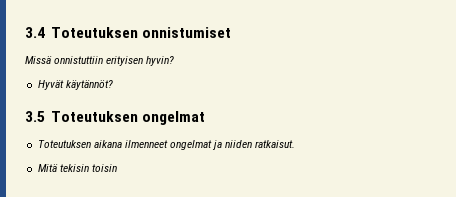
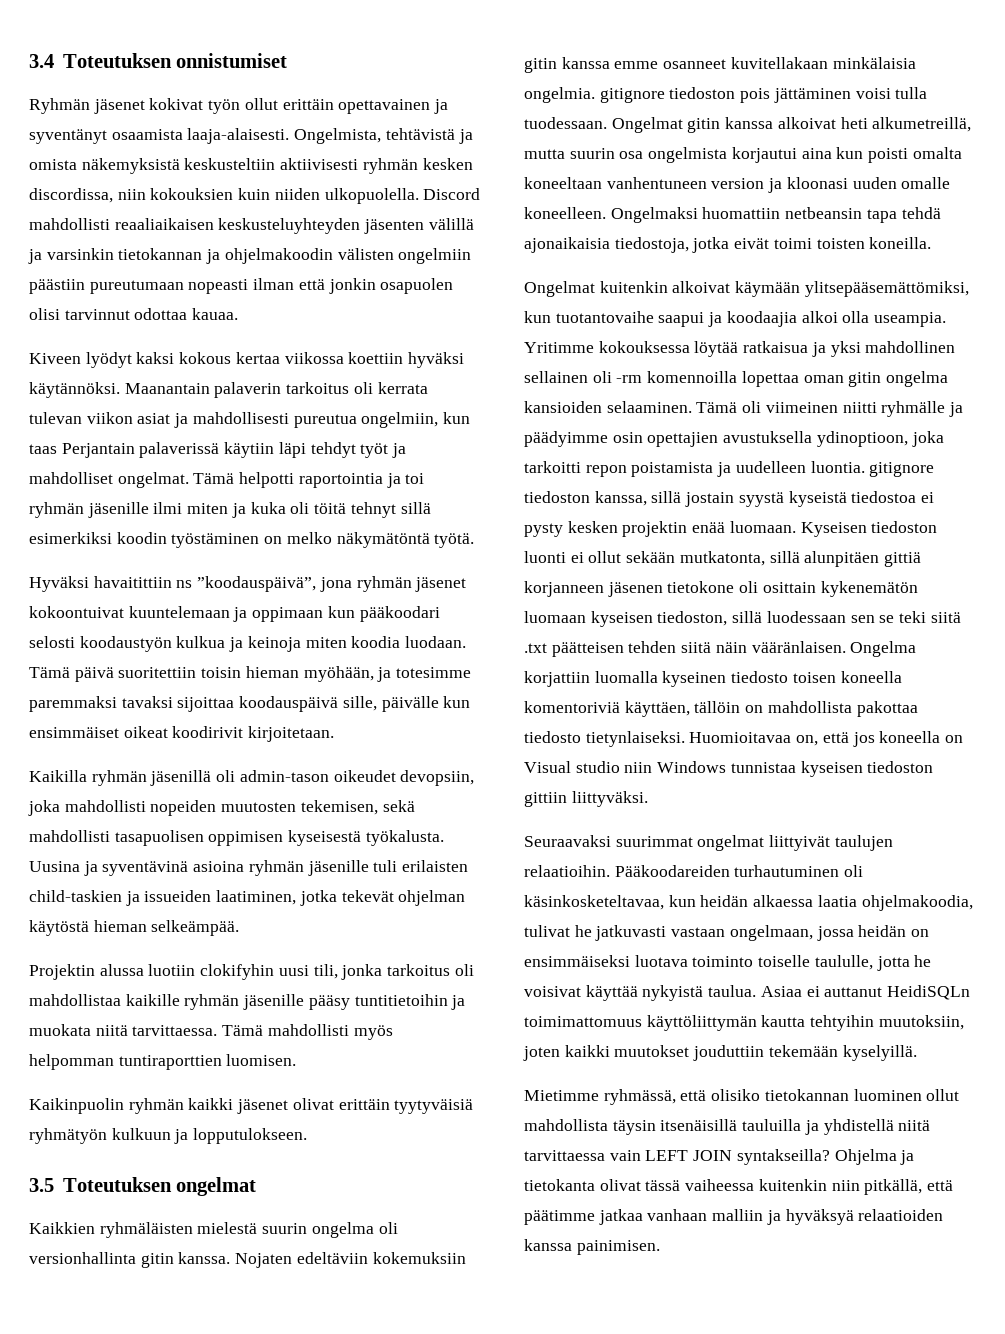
[25,56,175,66] [37,80,113,90] [25,111,205,125] [37,140,296,150] [37,164,117,172] Missä onnistuttiin erityisen hyvin? // Hyvät käytännöt? // 3.5 Toteutuksen ongelmat // Toteutuksen aikana ilmenneet ongelmat ja niiden ratkaisut. // Mitä tekisin toisin -> [29,98,449,114] [29,128,473,144] [29,158,473,174] [29,188,481,204] [29,218,474,234] [28,248,472,264] [29,278,454,294] [29,308,239,320] [29,352,465,368] [29,382,428,398] [29,412,471,428] [29,442,407,458] [29,472,425,488] [29,502,431,518] [29,532,475,548] [29,576,467,592] [29,606,440,622] [29,636,467,652] [29,666,472,682] [29,696,471,712] [29,726,335,742] [29,770,475,786] [28,800,415,816] [29,830,444,846] [29,860,469,876] [29,890,466,906] [29,920,240,936] [29,964,474,980] [29,994,466,1010] [29,1024,393,1040] [29,1054,297,1070] [29,1098,474,1114] [29,1128,308,1144] [29,1177,257,1196] [29,1222,398,1238] [29,1252,466,1268] [524,57,916,73] [524,87,928,103] [524,117,972,133] [524,147,962,163] [524,177,951,193] [524,207,941,223] [524,237,932,253] [524,281,969,297] [524,311,947,327] [524,341,956,357] [524,371,949,387] [524,401,964,417] [524,431,944,447] [524,461,935,477] [524,491,935,507] [524,521,938,537] [524,551,922,567] [524,581,918,597] [524,611,961,627] [524,641,917,657] [524,671,902,687] [524,701,918,717] [524,731,964,747] [524,761,934,777] [524,791,648,807] [524,835,893,851] [524,865,864,877] [524,895,973,911] [524,925,930,941] [524,955,932,971] [524,985,971,1001] [524,1015,964,1031] [523,1045,917,1061] [524,1089,960,1105] [524,1119,931,1135] [524,1149,915,1165] [524,1179,954,1195] [524,1209,944,1225] [524,1239,660,1255] Ryhmän jäsenet kokivat työn ollut erittäin opettavainen ja syventänyt osaamista laaja-alaisesti. Ongelmista, tehtävistä ja omista näkemyksistä keskusteltiin aktiivisesti ryhmän kesken discordissa, niin kokouksien kuin niiden ulkopuolella. Discord mahdollisti reaaliaikaisen keskusteluyhteyden jäsenten välillä ja varsinkin tietokannan ja ohjelmakoodin välisten ongelmiin päästiin pureutumaan nopeasti ilman että jonkin osapuolen olisi tarvinnut odottaa kauaa. // Kiveen lyödyt kaksi kokous kertaa viikossa koettiin hyväksi käytännöksi. Maanantain palaverin tarkoitus oli kerrata tulevan viikon asiat ja mahdollisesti pureutua ongelmiin, kun taas Perjantain palaverissä käytiin läpi tehdyt työt ja mahdolliset ongelmat. Tämä helpotti raportointia ja toi ryhmän jäsenille ilmi miten ja kuka oli töitä tehnyt sillä esimerkiksi koodin työstäminen on melko näkymätöntä työtä. // Hyväksi havaitittiin ns ”koodauspäivä”, jona ryhmän jäsenet kokoontuivat kuuntelemaan ja oppimaan kun pääkoodari selosti koodaustyön kulkua ja keinoja miten koodia luodaan. Tämä päivä suoritettiin toisin hieman myöhään, ja totesimme paremmaksi tavaksi sijoittaa koodauspäivä sille, päivälle kun ensimmäiset oikeat koodirivit kirjoitetaan. // Kaikilla ryhmän jäsenillä oli admin-tason oikeudet devopsiin, joka mahdollisti nopeiden muutosten tekemisen, sekä mahdollisti tasapuolisen oppimisen kyseisestä työkalusta. Uusina ja syventävinä asioina ryhmän jäsenille tuli erilaisten child-taskien ja issueiden laatiminen, jotka tekevät ohjelman käytöstä hieman selkeämpää. // Projektin alussa luotiin clokifyhin uusi tili, jonka tarkoitus oli mahdollistaa kaikille ryhmän jäsenille pääsy tuntitietoihin ja muokata niitä tarvittaessa. Tämä mahdollisti myös helpomman tuntiraporttien luomisen. // Kaikinpuolin ryhmän kaikki jäsenet olivat erittäin tyytyväisiä ryhmätyön kulkuun ja lopputulokseen. // 3.5 Toteutuksen ongelmat // Kaikkien ryhmäläisten mielestä suurin ongelma oli versionhallinta gitin kanssa. Nojaten edeltäviin kokemuksiin gitin kanssa emme osanneet kuvitellakaan minkälaisia ongelmia. gitignore tiedoston pois jättäminen voisi tulla tuodessaan. Ongelmat gitin kanssa alkoivat heti alkumetreillä, mutta suurin osa ongelmista korjautui aina kun poisti omalta koneeltaan vanhentuneen version ja kloonasi uuden omalle koneelleen. Ongelmaksi huomattiin netbeansin tapa tehdä ajonaikaisia tiedostoja, jotka eivät toimi toisten koneilla. // Ongelmat kuitenkin alkoivat käymään ylitsepääsemättömiksi, kun tuotantovaihe saapui ja koodaajia alkoi olla useampia. Yritimme kokouksessa löytää ratkaisua ja yksi mahdollinen sellainen oli -rm komennoilla lopettaa oman gitin ongelma kansioiden selaaminen. Tämä oli viimeinen niitti ryhmälle ja päädyimme osin opettajien avustuksella ydinoptioon, joka tarkoitti repon poistamista ja uudelleen luontia. gitignore tiedoston kanssa, sillä jostain syystä kyseistä tiedostoa ei pysty kesken projektin enää luomaan. Kyseisen tiedoston luonti ei ollut sekään mutkatonta, sillä alunpitäen gittiä korjanneen jäsenen tietokone oli osittain kykenemätön luomaan kyseisen tiedoston, sillä luodessaan sen se teki siitä .txt päätteisen tehden siitä näin vääränlaisen. Ongelma korjattiin luomalla kyseinen tiedosto toisen koneella komentoriviä käyttäen, tällöin on mahdollista pakottaa tiedosto tietynlaiseksi. Huomioitavaa on, että jos koneella on Visual studio niin Windows tunnistaa kyseisen tiedoston gittiin liittyväksi. // Seuraavaksi suurimmat ongelmat liittyivät taulujen relaatioihin. Pääkoodareiden turhautuminen oli käsinkosketeltavaa, kun heidän alkaessa laatia ohjelmakoodia, tulivat he jatkuvasti vastaan ongelmaan, jossa heidän on ensimmäiseksi luotava toiminto toiselle taululle, jotta he voisivat käyttää nykyistä taulua. Asiaa ei auttanut HeidiSQLn toimimattomuus käyttöliittymän kautta tehtyihin muutoksiin, joten kaikki muutokset jouduttiin tekemään kyselyillä. // Mietimme ryhmässä, että olisiko tietokannan luominen ollut mahdollista täysin itsenäisillä tauluilla ja yhdistellä niitä tarvittaessa vain LEFT JOIN syntakseilla? Ohjelma ja tietokanta olivat tässä vaiheessa kuitenkin niin pitkällä, että päätimme jatkaa vanhaan malliin ja hyväksyä relaatioiden kanssa painimisen.

